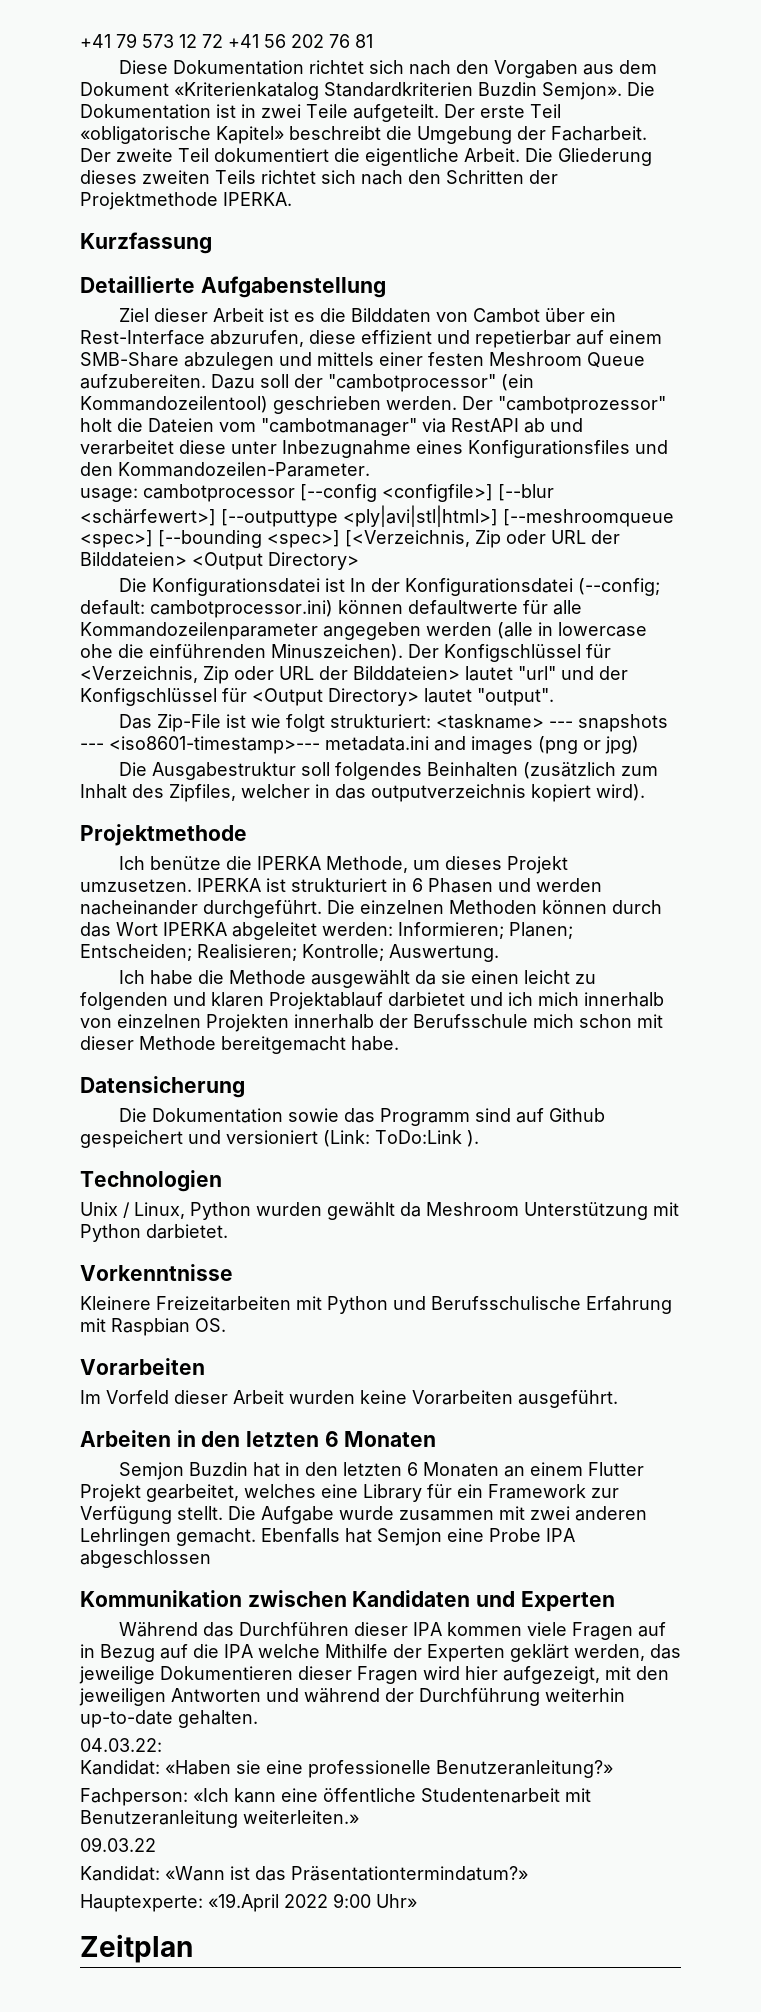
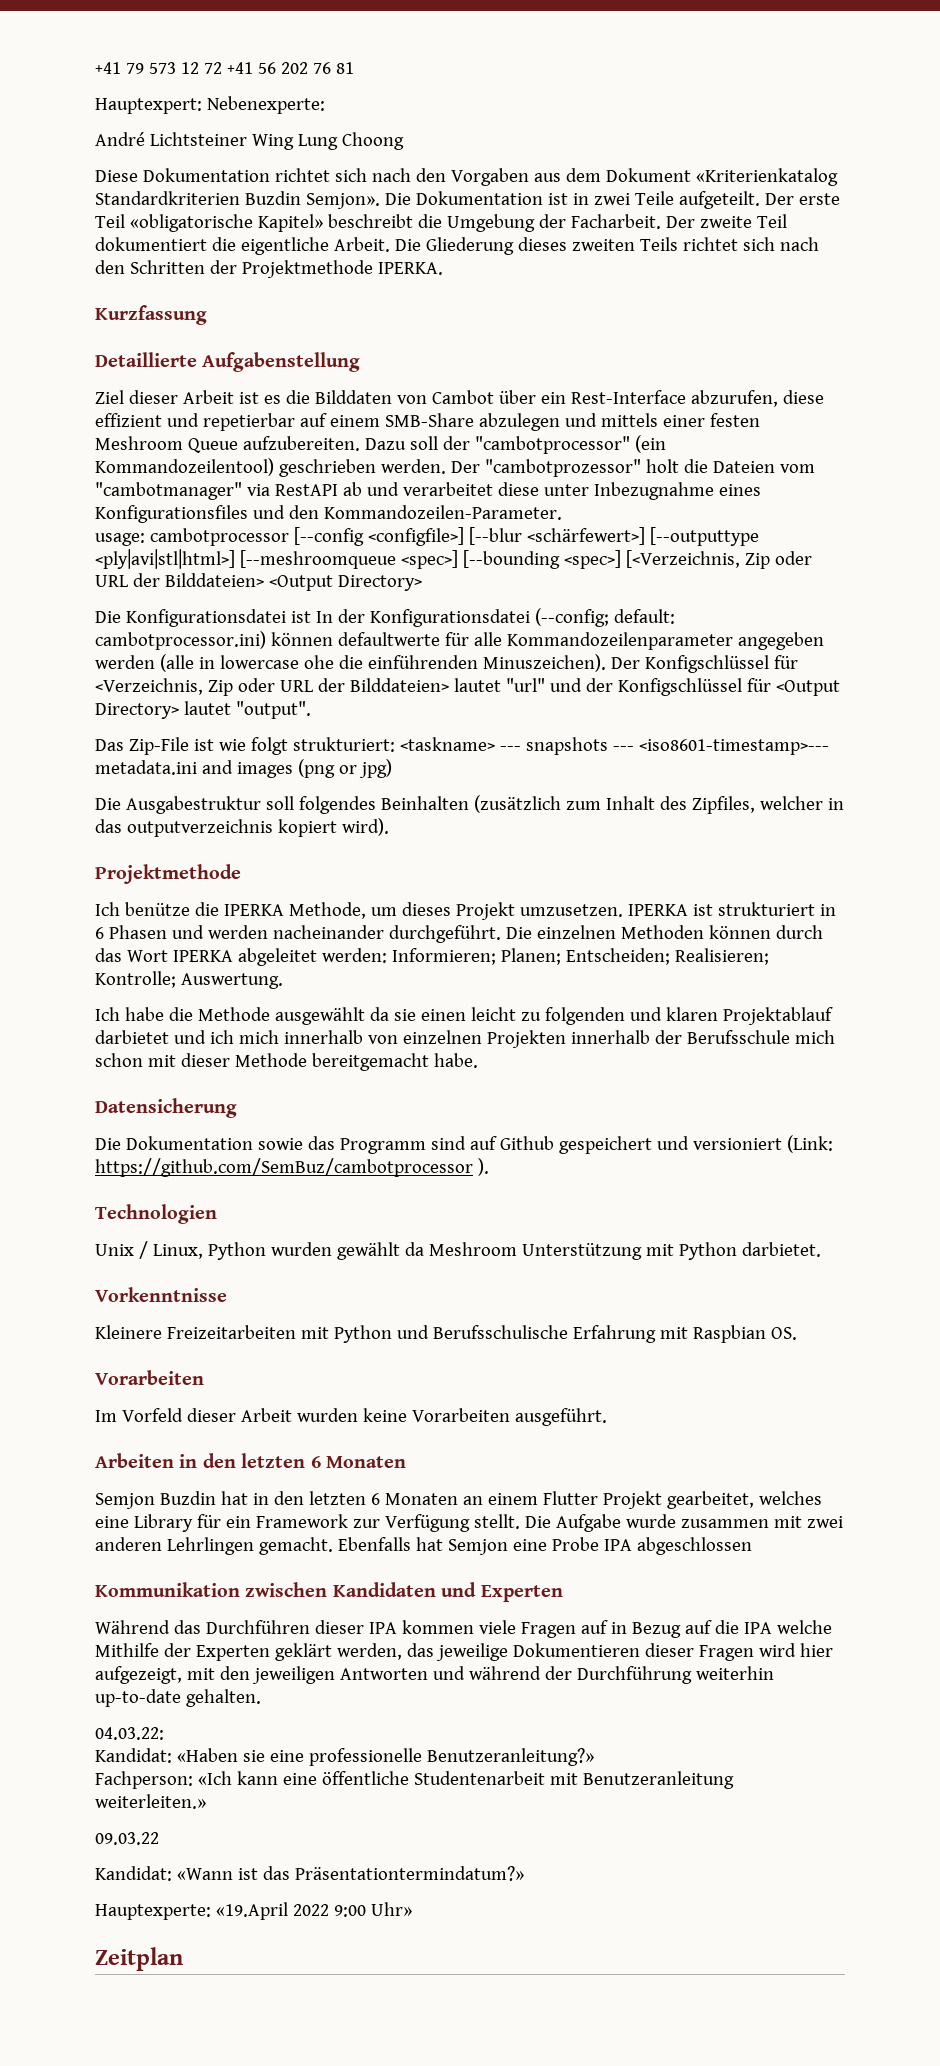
(373, 41) none -> [95,96,325,114] [95,132,404,150] // Hauptexpert: Nebenexperte: // André Lichtsteiner Wing Lung Choong
[375,1130,462,1144] ToDo:Link -> [95,1158,473,1177] https://github.com/SemBuz/cambotprocessor

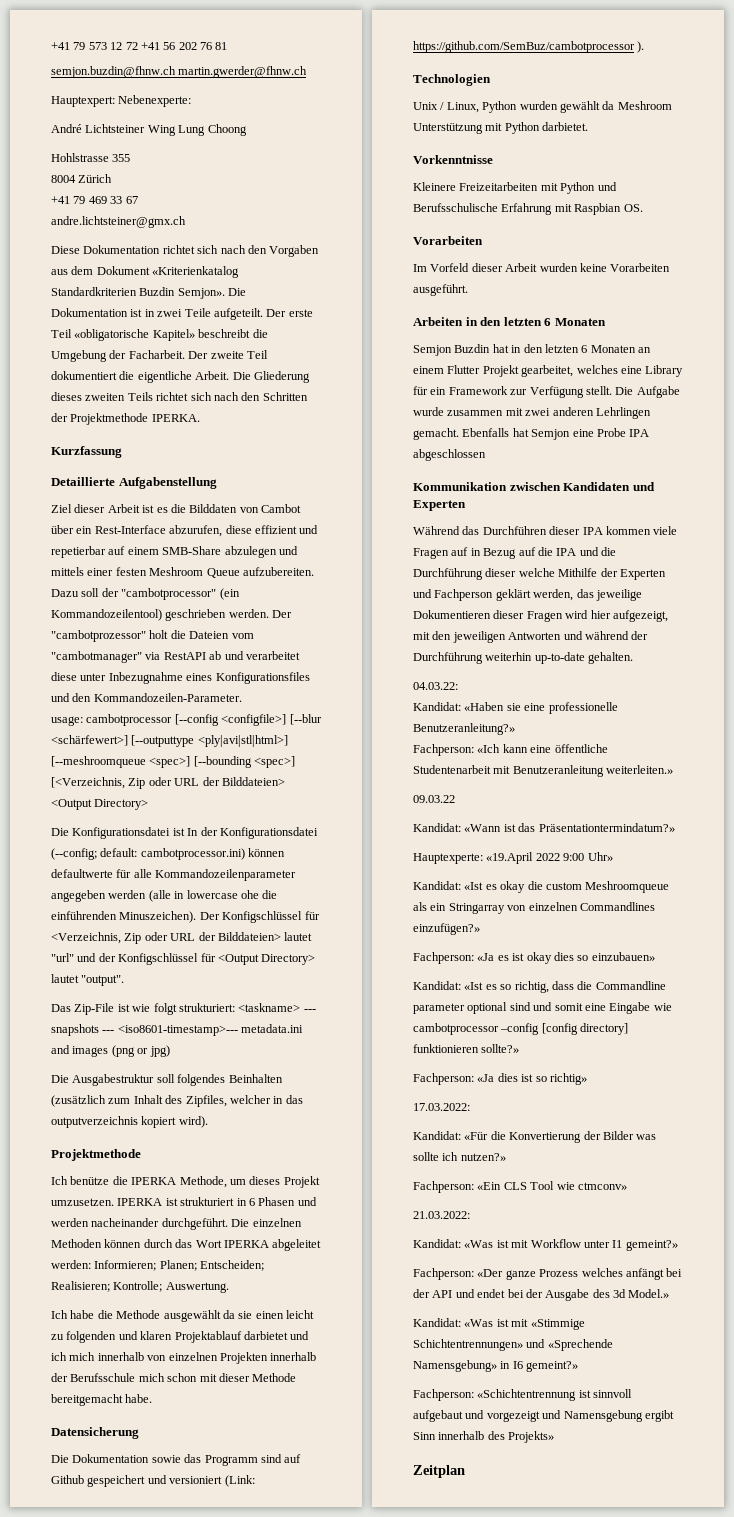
(354, 68) none -> [51,66,308,78] // semjon.buzdin@fhnw.ch martin.gwerder@fhnw.ch
(404, 141) none -> [51,153,131,162] [51,174,113,183] [51,196,138,204] [51,216,186,228] // Hohlstrasse 355 // 8004 Zürich // +41 79 469 33 67 // andre.lichtsteiner@gmx.ch
(772, 1628) none -> [579,547,616,556] [413,568,517,580] und die Durchführung dieser
(270, 1653) none -> [413,589,494,601] und Fachperson
(412, 1909) none -> [413,881,670,893] [413,902,655,914] [413,923,480,935] [413,952,655,964] [413,981,666,993] [413,1002,672,1014] [413,1023,629,1035] [413,1044,520,1053] [413,1073,587,1085] [413,1103,470,1111] [413,1131,657,1143] [413,1152,506,1161] [413,1181,627,1193] [413,1211,470,1219] [413,1239,678,1251] [413,1268,683,1280] [413,1289,670,1301] [413,1318,585,1330] [413,1339,613,1351] [413,1360,579,1372] [413,1389,633,1401] [413,1410,674,1422] [413,1431,555,1443] // Kandidat: «Ist es okay die custom Meshroomqueue als ein Stringarray von einzelnen Commandlines einzufügen?» // Fachperson: «Ja es ist okay dies so einzubauen» // Kandidat: «Ist es so richtig, dass die Commandline parameter optional sind und somit eine Eingabe wie cambotprocessor –config [config directory] funktionieren sollte?» // Fachperson: «Ja dies ist so richtig» // 17.03.2022: // Kandidat: «Für die Konvertierung der Bilder was sollte ich nutzen?» // Fachperson: «Ein CLS Tool wie ctmconv» // 21.03.2022: // Kandidat: «Was ist mit Workflow unter I1 gemeint?» // Fachperson: «Der ganze Prozess welches anfängt bei der API und endet bei der Ausgabe des 3d Model.» // Kandidat: «Was ist mit «Stimmige Schichtentrennungen» und «Sprechende Namensgebung» in I6 gemeint?» // Fachperson: «Schichtentrennung ist sinnvoll aufgebaut und vorgezeigt und Namensgebung ergibt Sinn innerhalb des Projekts»

